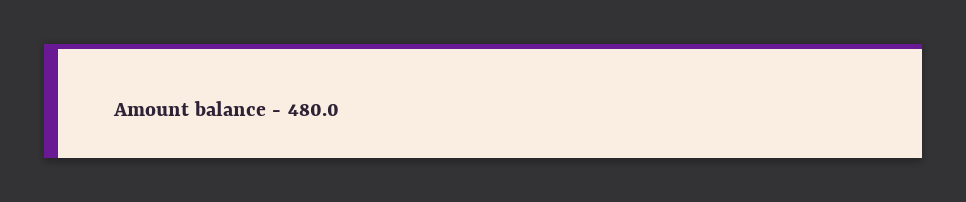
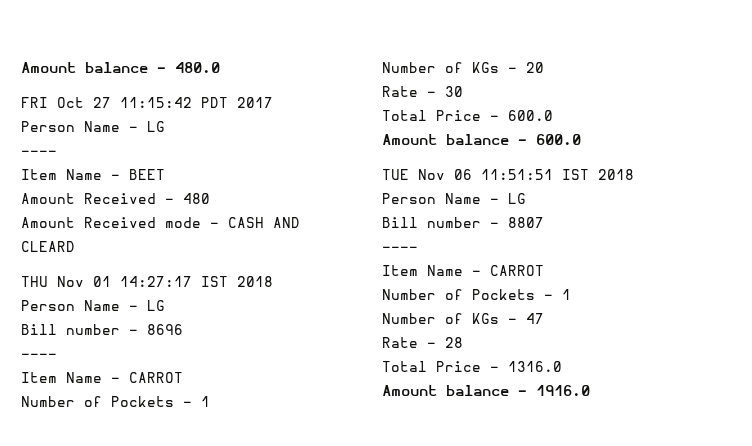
(339, 109) none -> [21,97,273,108] [21,121,165,132] [21,150,57,156] [21,169,165,180] [21,193,210,204] [21,217,300,228] [21,241,75,252] [21,276,273,287] [21,300,165,311] [21,324,183,335] [21,353,57,359] [21,372,183,383] [21,396,210,407] [382,62,544,73] [382,86,463,97] [382,110,553,121] [382,134,581,145] [382,169,634,180] [382,193,526,204] [382,217,544,228] [382,246,418,252] [382,265,544,276] [382,289,571,300] [382,313,544,324] [382,337,463,348] [382,361,562,372] [382,385,590,396] // FRI Oct 27 11:15:42 PDT 2017 // Person Name - LG // ---- // Item Name - BEET // Amount Received - 480 // Amount Received mode - CASH AND CLEARD // THU Nov 01 14:27:17 IST 2018 // Person Name - LG // Bill number - 8696 // ---- // Item Name - CARROT // Number of Pockets - 1 // Number of KGs - 20 // Rate - 30 // Total Price - 600.0 // Amount balance - 600.0 // TUE Nov 06 11:51:51 IST 2018 // Person Name - LG // Bill number - 8807 // ---- // Item Name - CARROT // Number of Pockets - 1 // Number of KGs - 47 // Rate - 28 // Total Price - 1316.0 // Amount balance - 1916.0

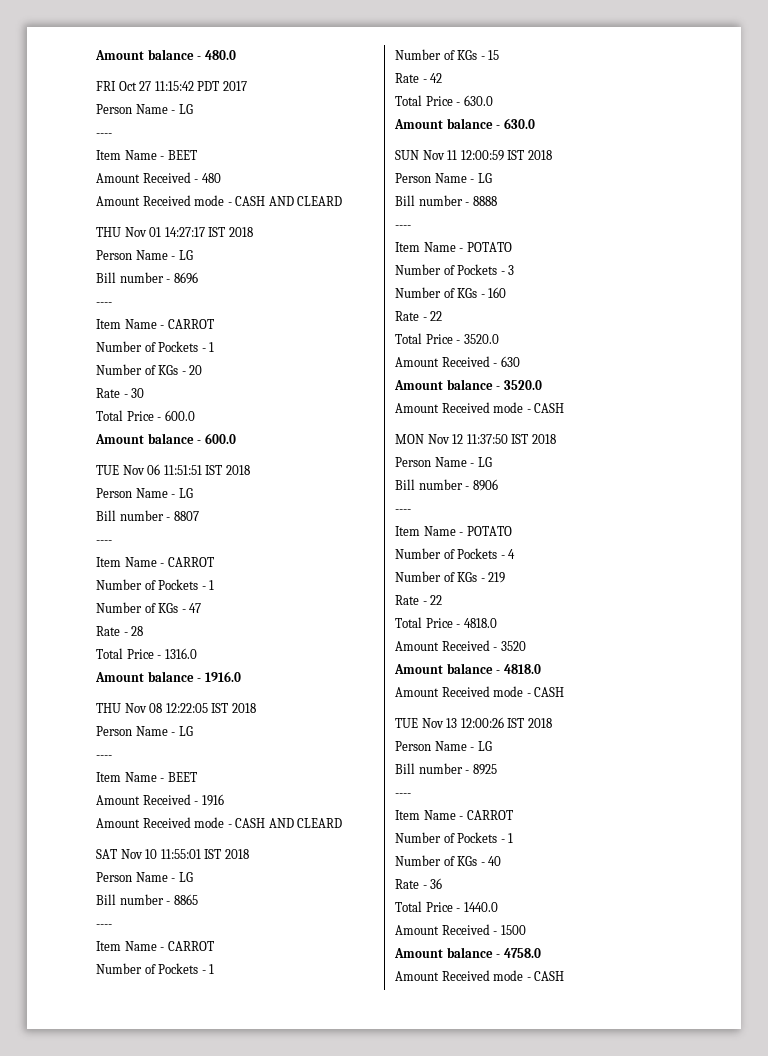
(590, 390) none -> [96,703,256,713] [96,726,193,736] [96,755,112,759] [96,772,197,782] [96,794,224,806] [96,817,343,828] [96,849,249,859] [96,872,193,882] [96,894,198,905] [96,924,112,928] [96,941,214,951] [96,963,215,974] [395,49,500,60] [395,73,443,83] [395,95,493,106] [394,118,535,129] [395,150,552,161] [395,173,492,183] [395,195,497,206] [395,225,411,229] [395,242,512,252] [395,264,515,275] [395,287,507,298] [395,311,443,321] [395,333,499,344] [395,356,520,367] [394,379,542,390] [395,402,565,413] [395,434,556,444] [395,457,492,467] [395,479,498,491] [395,509,411,513] [395,526,512,536] [395,548,516,559] [395,571,506,583] [395,595,443,605] [395,617,497,628] [395,640,526,651] [394,663,541,674] [395,686,565,697] [395,717,552,728] [395,741,492,751] [395,763,497,775] [395,793,411,797] [395,810,513,820] [395,832,514,843] [395,855,502,866] [395,878,443,889] [395,901,498,912] [395,924,526,935] [394,947,541,958] [395,970,565,981] // THU Nov 08 12:22:05 IST 2018 // Person Name - LG // ---- // Item Name - BEET // Amount Received - 1916 // Amount Received mode - CASH AND CLEARD // SAT Nov 10 11:55:01 IST 2018 // Person Name - LG // Bill number - 8865 // ---- // Item Name - CARROT // Number of Pockets - 1 // Number of KGs - 15 // Rate - 42 // Total Price - 630.0 // Amount balance - 630.0 // SUN Nov 11 12:00:59 IST 2018 // Person Name - LG // Bill number - 8888 // ---- // Item Name - POTATO // Number of Pockets - 3 // Number of KGs - 160 // Rate - 22 // Total Price - 3520.0 // Amount Received - 630 // Amount balance - 3520.0 // Amount Received mode - CASH // MON Nov 12 11:37:50 IST 2018 // Person Name - LG // Bill number - 8906 // ---- // Item Name - POTATO // Number of Pockets - 4 // Number of KGs - 219 // Rate - 22 // Total Price - 4818.0 // Amount Received - 3520 // Amount balance - 4818.0 // Amount Received mode - CASH // TUE Nov 13 12:00:26 IST 2018 // Person Name - LG // Bill number - 8925 // ---- // Item Name - CARROT // Number of Pockets - 1 // Number of KGs - 40 // Rate - 36 // Total Price - 1440.0 // Amount Received - 1500 // Amount balance - 4758.0 // Amount Received mode - CASH

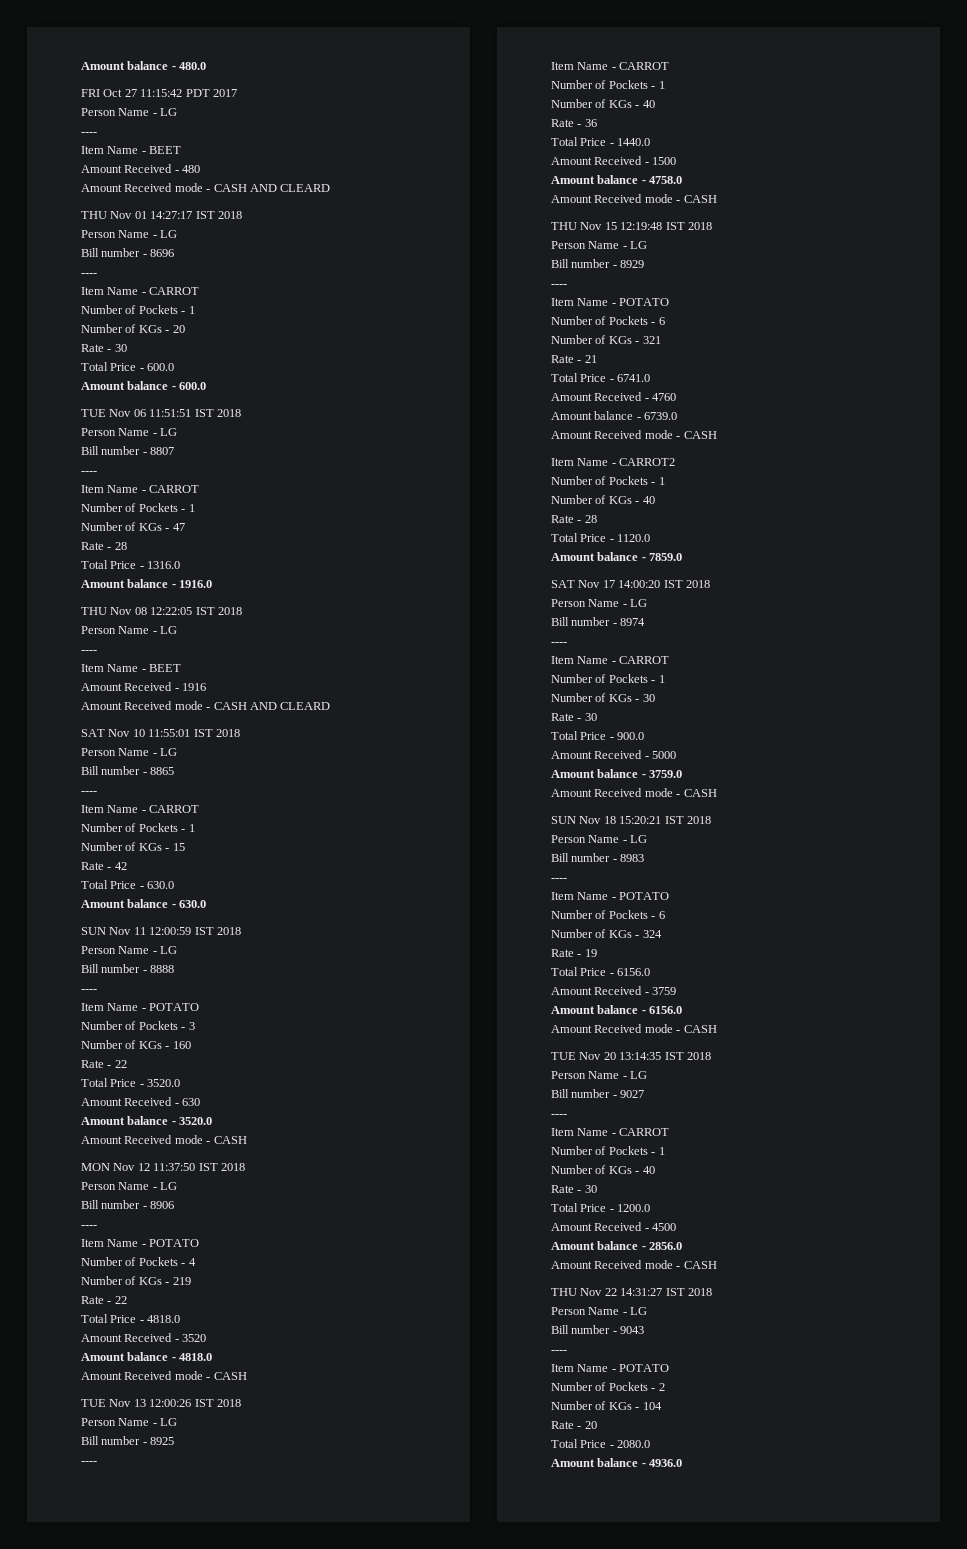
(565, 976) none -> [551,222,712,230] [551,241,648,249] [551,259,645,268] [551,284,567,287] [551,298,670,306] [551,316,665,325] [551,335,661,344] [551,355,597,363] [551,373,651,382] [551,392,677,401] [551,411,678,420] [551,430,717,439] [551,458,676,466] [551,476,665,485] [551,495,655,504] [551,515,597,523] [551,533,651,542] [551,552,683,561] [551,580,710,588] [551,599,648,607] [551,617,646,626] [551,642,567,645] [551,656,670,664] [551,674,665,683] [551,693,655,702] [551,713,597,721] [551,731,645,740] [551,750,677,759] [551,769,683,778] [551,788,717,797] [551,816,711,824] [551,835,648,843] [551,853,645,862] [551,878,567,881] [551,892,670,900] [551,910,665,919] [551,929,662,938] [551,949,597,957] [551,967,651,976] [551,986,677,995] [551,1005,683,1014] [551,1024,717,1033] [551,1052,711,1060] [551,1071,648,1079] [551,1089,645,1098] [551,1114,567,1117] [551,1128,670,1136] [551,1146,665,1155] [551,1165,655,1174] [551,1185,597,1193] [551,1203,651,1212] [551,1222,677,1231] [551,1241,683,1250] [551,1260,717,1269] [551,1288,712,1296] [551,1307,648,1315] [551,1325,645,1334] [551,1350,567,1353] [551,1364,670,1372] [551,1382,665,1391] [551,1401,662,1410] [551,1421,597,1429] [551,1439,651,1448] [551,1458,683,1467] // THU Nov 15 12:19:48 IST 2018 // Person Name - LG // Bill number - 8929 // ---- // Item Name - POTATO // Number of Pockets - 6 // Number of KGs - 321 // Rate - 21 // Total Price - 6741.0 // Amount Received - 4760 // Amount balance - 6739.0 // Amount Received mode - CASH // Item Name - CARROT2 // Number of Pockets - 1 // Number of KGs - 40 // Rate - 28 // Total Price - 1120.0 // Amount balance - 7859.0 // SAT Nov 17 14:00:20 IST 2018 // Person Name - LG // Bill number - 8974 // ---- // Item Name - CARROT // Number of Pockets - 1 // Number of KGs - 30 // Rate - 30 // Total Price - 900.0 // Amount Received - 5000 // Amount balance - 3759.0 // Amount Received mode - CASH // SUN Nov 18 15:20:21 IST 2018 // Person Name - LG // Bill number - 8983 // ---- // Item Name - POTATO // Number of Pockets - 6 // Number of KGs - 324 // Rate - 19 // Total Price - 6156.0 // Amount Received - 3759 // Amount balance - 6156.0 // Amount Received mode - CASH // TUE Nov 20 13:14:35 IST 2018 // Person Name - LG // Bill number - 9027 // ---- // Item Name - CARROT // Number of Pockets - 1 // Number of KGs - 40 // Rate - 30 // Total Price - 1200.0 // Amount Received - 4500 // Amount balance - 2856.0 // Amount Received mode - CASH // THU Nov 22 14:31:27 IST 2018 // Person Name - LG // Bill number - 9043 // ---- // Item Name - POTATO // Number of Pockets - 2 // Number of KGs - 104 // Rate - 20 // Total Price - 2080.0 // Amount balance - 4936.0

